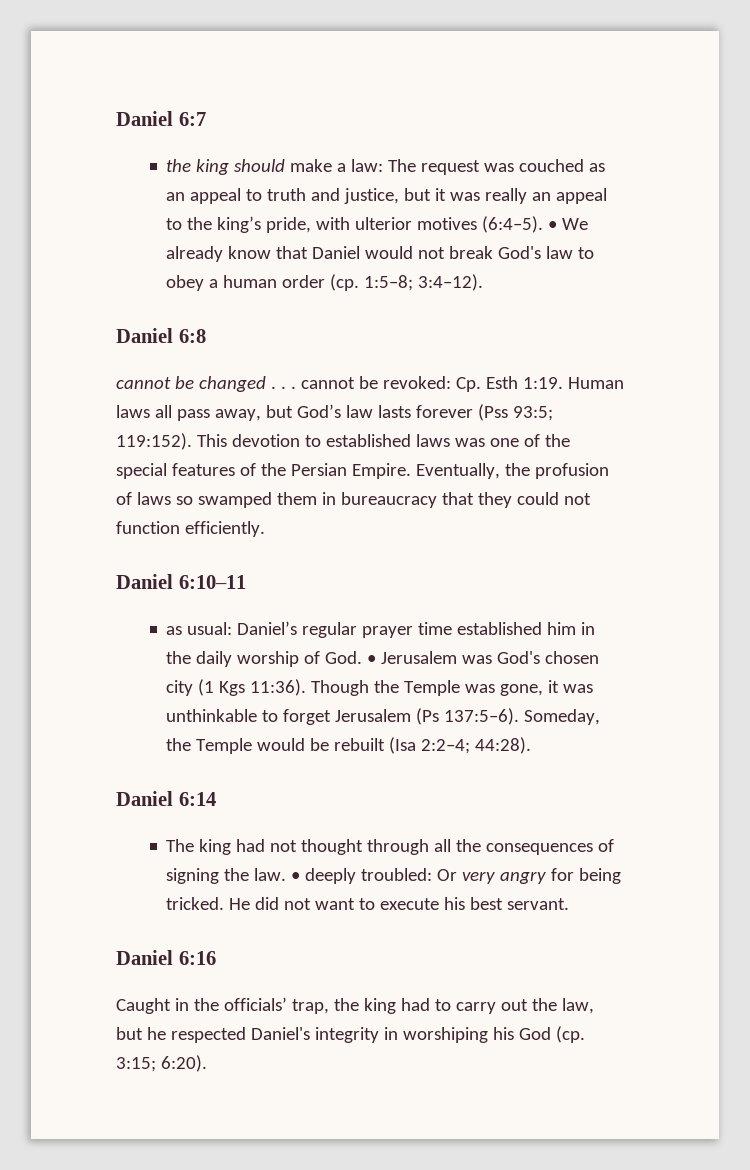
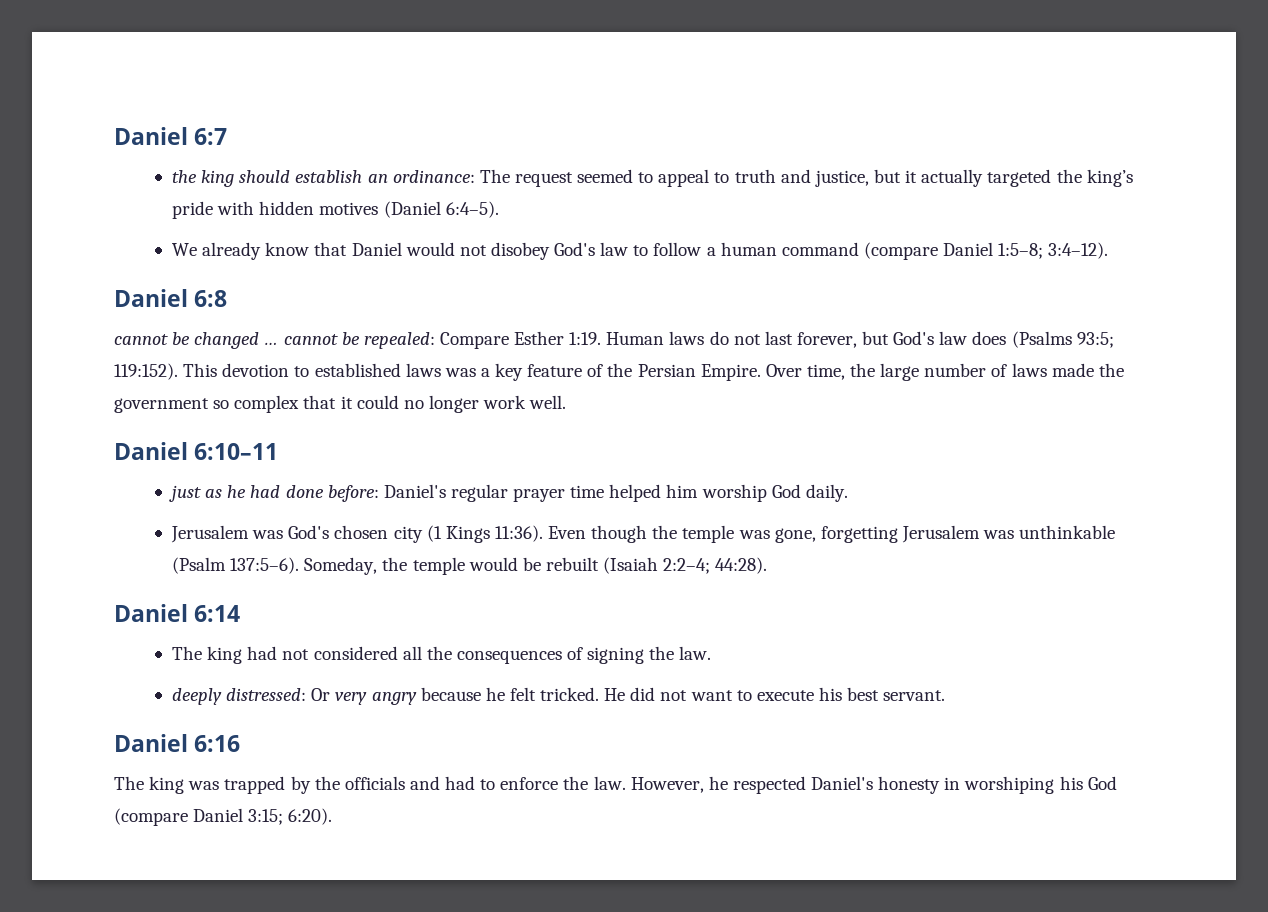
[290,159,606,175] [166,192,186,201] make a law: The request was couched as an -> [295,169,654,187] establish an ordinance: The request seemed to
[450,188,608,204] [166,216,558,233] was really an appeal to the king’s pride, with ulterior motives (6:4–5). • -> [921,169,1133,187] [172,201,499,219] actually targeted the king’s pride with hidden motives (Daniel 6:4–5). //
[449,246,494,259] break -> [490,242,550,260] disobey
[166,275,205,291] obey -> [653,242,702,256] follow
[282,274,360,291] order (cp. -> [781,242,994,260] command (compare Daniel
[270,376,624,392] [116,404,508,421] . . . cannot be revoked: Cp. Esth 1:19. Human laws all pass away, but God’s law lasts forever (Pss -> [264,331,1072,349] … cannot be repealed: Compare Esther 1:19. Human laws do not last forever, but God's law does (Psalms
[489,434,570,447] [116,463,609,479] [116,492,591,508] [116,521,265,537] [116,574,246,589] [166,621,596,638] [166,651,377,667] one of the special features of the Persian Empire. Eventually, the profusion of laws so swamped them in bureaucracy that they could not function efficiently. // Daniel 6:10–11 // as usual: Daniel’s regular prayer time established him in the daily worship of God. • -> [480,363,1124,381] [114,395,567,413] [114,442,279,460] [169,484,848,502] a key feature of the Persian Empire. Over time, the large number of laws made the government so complex that it could no longer work well. // Daniel 6:10–11 // just as he had done before: Daniel's regular prayer time helped him worship God daily. //
[219,679,594,696] [166,708,440,725] Kgs 11:36). Though the Temple was gone, it was unthinkable to forget Jerusalem (Ps -> [445,525,1116,543] [172,557,227,574] Kings 11:36). Even though the temple was gone, forgetting Jerusalem was unthinkable (Psalm
[196,738,253,754] Temple -> [412,557,465,575] temple
[389,737,417,754] (Isa -> [603,557,659,574] (Isaiah
[301,839,430,855] thought through -> [313,646,398,660] considered
[291,868,622,884] • deeply troubled: Or very angry for being -> [172,687,536,705] // deeply distressed: Or very angry because he felt
[116,997,594,1014] [116,1027,143,1040] Caught in the officials’ trap, the king had to carry out the law, but -> [114,776,704,794] The king was trapped by the officials and had to enforce the law. However,
[314,1027,379,1043] integrity -> [878,776,941,794] honesty
[555,1026,585,1043] (cp. -> [114,808,244,826] (compare Daniel

